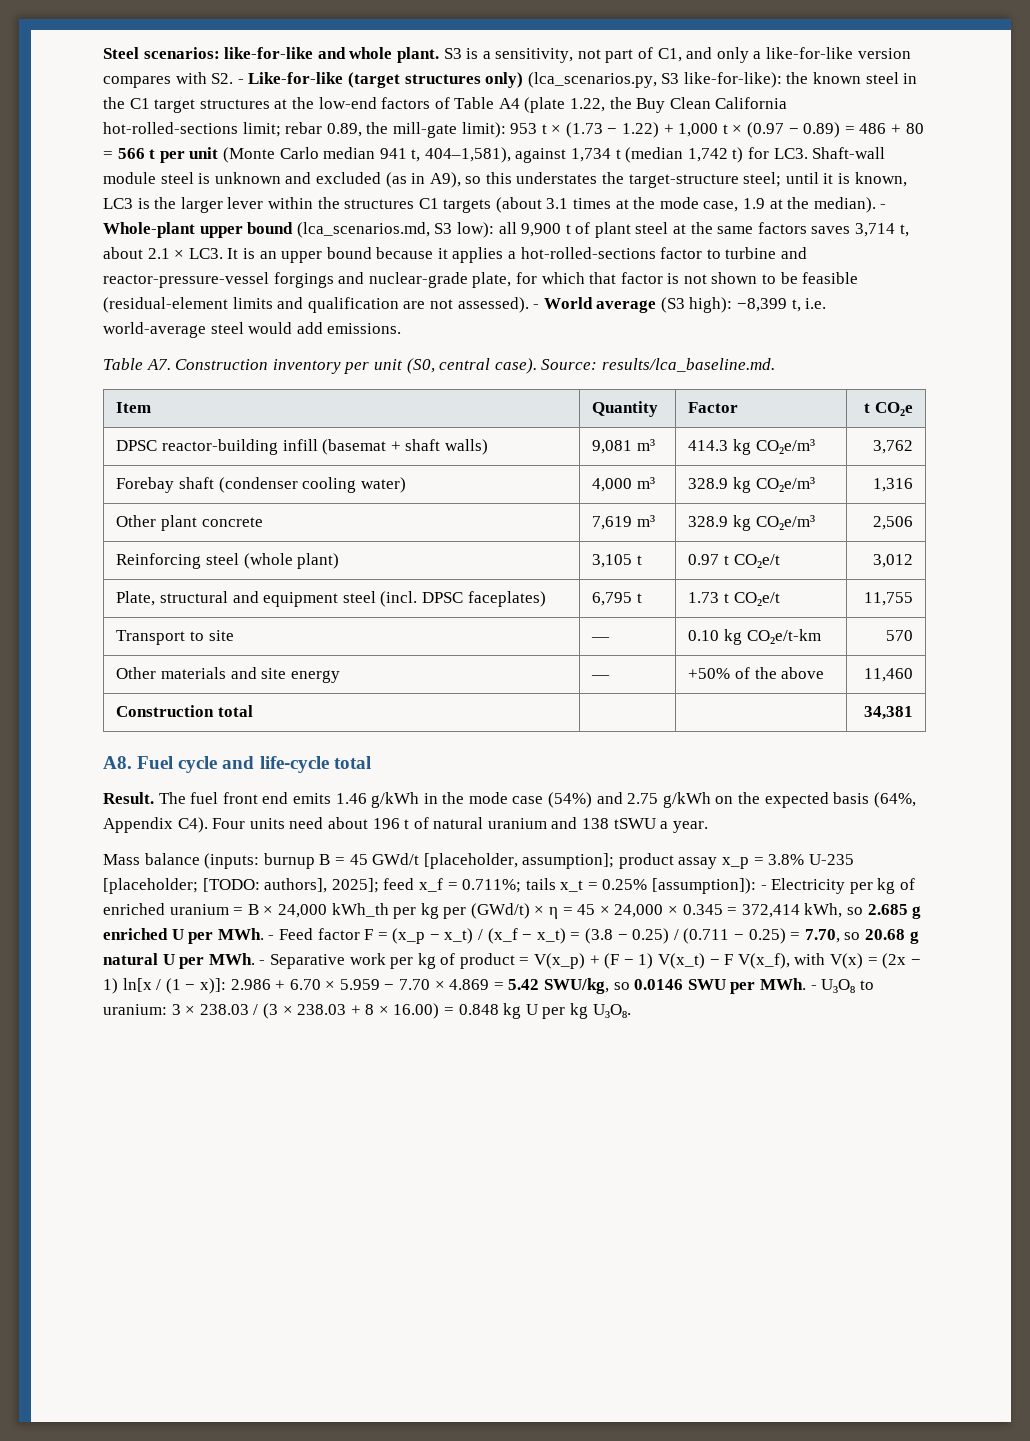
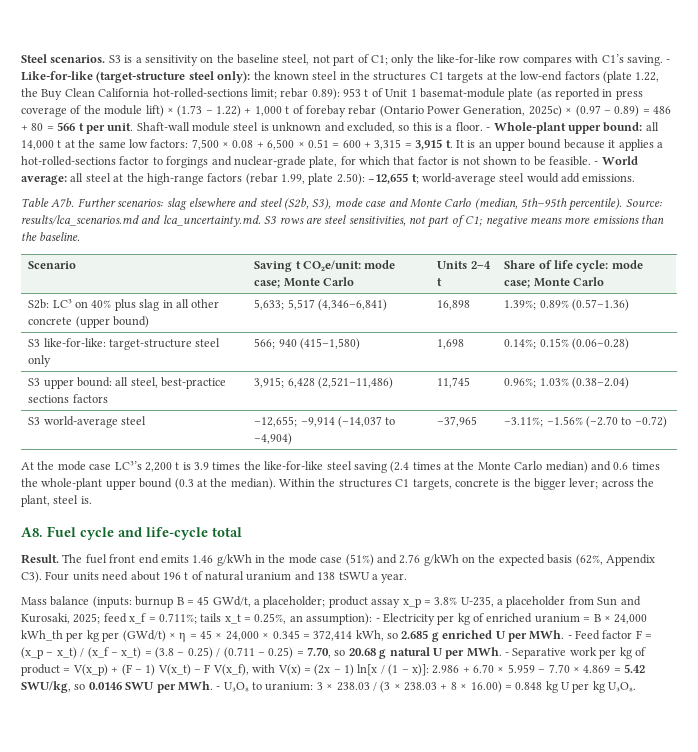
[143,47,911,63] [103,72,782,88] scenarios: like-for-like and whole plant. S3 is a sensitivity, not part of C1, and only a like-for-like version compares with S2. - Like-for-like (target structures only) (lca_scenarios.py, S3 like-for-like): -> [50,54,671,66] [21,71,251,83] scenarios. S3 is a sensitivity on the baseline steel, not part of C1; only the like-for-like row compares with C1’s saving. - Like-for-like (target-structure steel only):
[129,98,270,113] C1 target structures -> [373,72,484,83] structures C1 targets
[434,97,520,109] of Table A4 -> (600, 75) none
[326,122,547,138] 0.89, the mill-gate limit): 953 t -> [311,88,643,100] [21,105,164,117] 0.89): 953 t of Unit 1 basemat-module plate (as reported in press coverage of the module lift)
(728, 129) none -> [292,105,562,117] of forebay rebar (Ontario Power Generation, 2025c)
[189,147,808,163] unit (Monte Carlo median 941 t, 404–1,581), against 1,734 t (median 1,742 t) for LC3. -> [107,123,134,131] unit.
[315,172,907,188] [103,197,887,213] [103,222,909,238] [103,247,223,259] excluded (as in A9), so this understates the target-structure steel; until it is known, LC3 is the larger lever within the structures C1 targets (about 3.1 times at the mode case, 1.9 at the median). - Whole-plant upper bound (lca_scenarios.md, S3 low): all 9,900 t of plant steel at the same factors saves 3,714 t, about 2.1 × LC3. -> [346,122,659,134] [21,139,453,150] excluded, so this is a floor. - Whole-plant upper bound: all 14,000 t at the same low factors: 7,500 × 0.08 + 6,500 × 0.51 = 600 + 3,315 = 3,915 t.
[725,247,808,259] [103,272,269,288] turbine and reactor-pressure-vessel -> (163, 161) none
[802,272,859,284] [103,297,827,313] feasible (residual-element limits and qualification are not assessed). - World average (S3 high): −8,399 t, i.e. -> [549,156,638,166] [21,173,419,185] feasible. - World average: all steel at the high-range factors (rebar 1.99, plate 2.50): −12,655 t;
[146,358,775,374] [116,402,152,413] [592,401,659,417] [688,402,739,413] [863,402,913,416] [116,439,488,455] [592,439,656,454] [688,439,815,455] [872,440,913,454] [116,477,406,493] [592,477,656,492] [688,477,815,493] [872,478,913,492] [116,515,263,531] [592,515,656,530] [688,515,815,531] [872,516,913,530] [116,553,340,569] [592,554,643,568] [688,554,780,568] [872,554,913,568] [116,591,546,607] [592,592,643,606] [688,592,780,606] [863,592,913,606] [116,630,234,645] [591,637,611,641] [688,629,821,645] [885,630,913,641] [116,667,340,683] [591,675,611,679] [688,667,825,679] [863,668,913,682] [116,705,254,717] [863,706,913,720] A7. Construction inventory per unit (S0, central case). Source: results/lca_baseline.md. // Item | Quantity | Factor | t CO₂e // DPSC reactor-building infill (basemat + shaft walls) | 9,081 m³ | 414.3 kg CO₂e/m³ | 3,762 // Forebay shaft (condenser cooling water) | 4,000 m³ | 328.9 kg CO₂e/m³ | 1,316 // Other plant concrete | 7,619 m³ | 328.9 kg CO₂e/m³ | 2,506 // Reinforcing steel (whole plant) | 3,105 t | 0.97 t CO₂e/t | 3,012 // Plate, structural and equipment steel (incl. DPSC faceplates) | 6,795 t | 1.73 t CO₂e/t | 11,755 // Transport to site | — | 0.10 kg CO₂e/t-km | 570 // Other materials and site energy | — | +50% of the above | 11,460 // Construction total | | | 34,381 -> [51,198,662,211] [21,215,664,228] [21,232,81,241] [28,261,77,269] [254,260,396,272] [254,277,355,288] [437,261,491,269] [437,278,443,286] [504,260,643,272] [504,277,605,288] [28,299,220,311] [28,316,150,328] [254,299,388,311] [437,300,471,310] [504,299,630,311] [28,338,221,350] [28,355,52,367] [254,338,361,350] [437,339,465,349] [504,338,630,350] [28,377,227,389] [28,394,108,403] [254,377,394,389] [437,377,471,388] [504,377,630,389] [28,416,147,428] [254,416,396,428] [254,433,293,445] [437,416,478,427] [504,416,667,428] [21,461,660,473] [21,478,655,490] [21,495,92,507] A7b. Further scenarios: slag elsewhere and steel (S2b, S3), mode case and Monte Carlo (median, 5th–95th percentile). Source: results/lca_scenarios.md and lca_uncertainty.md. S3 rows are steel sensitivities, not part of C1; negative means more emissions than the baseline. // Scenario | Saving t CO₂e/unit: mode case; Monte Carlo | Units 2–4 t | Share of life cycle: mode case; Monte Carlo // S2b: LC³ on 40% plus slag in all other concrete (upper bound) | 5,633; 5,517 (4,346–6,841) | 16,898 | 1.39%; 0.89% (0.57–1.36) // S3 like-for-like: target-structure steel only | 566; 940 (415–1,580) | 1,698 | 0.14%; 0.15% (0.06–0.28) // S3 upper bound: all steel, best-practice sections factors | 3,915; 6,428 (2,521–11,486) | 11,745 | 0.96%; 1.03% (0.38–2.04) // S3 world-average steel | −12,655; −9,914 (−14,037 to −4,904) | −37,965 | −3.11%; −1.56% (−2.70 to −0.72) // At the mode case LC³’s 2,200 t is 3.9 times the like-for-like steel saving (2.4 times at the Monte Carlo median) and 0.6 times the whole-plant upper bound (0.3 at the median). Within the structures C1 targets, concrete is the bigger lever; across the plant, steel is.
[548,792,659,808] (54%) and 2.75 -> [345,554,421,566] (51%) and 2.76
[873,792,916,808] [103,817,208,833] (64%, Appendix C4). -> [575,554,655,566] [21,571,42,583] (62%, Appendix C3).
[372,853,615,869] GWd/t [placeholder, assumption]; -> [212,596,326,608] GWd/t, a placeholder;
[808,854,854,865] [103,878,379,894] U-235 [placeholder; [TODO: authors], 2025]; -> [460,596,641,608] [21,613,101,624] U-235, a placeholder from Sun and Kurosaki, 2025;
[602,878,757,894] 0.25% [assumption]): -> [254,613,373,625] 0.25%, an assumption):

